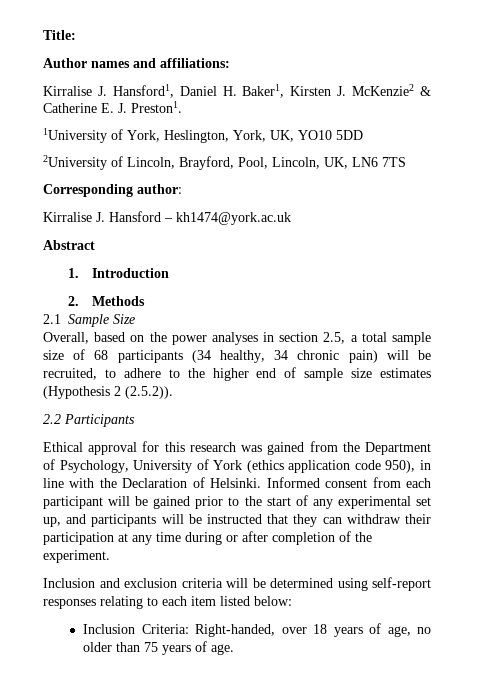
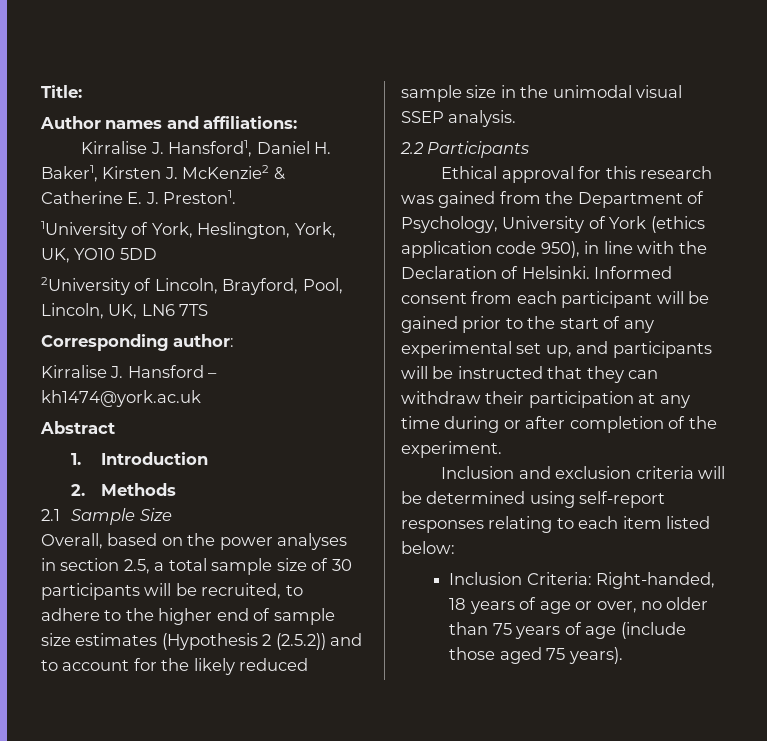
[94,350,378,363] 68 participants (34 healthy, 34 chronic pain) -> [331,559,352,571] [41,583,140,600] 30 participants
[125,386,173,399] (2.5.2)). -> [275,633,363,650] [41,658,309,675] [401,85,683,102] [401,110,517,127] (2.5.2)) and to account for the likely reduced sample size in the unimodal visual SSEP analysis.
[281,627,307,634] over -> (716, 580) none
[387,626,411,637] age, -> [539,601,637,614] age or over,
[211,644,235,655] age. -> [585,622,686,639] [449,647,623,664] age (include those aged 75 years).

